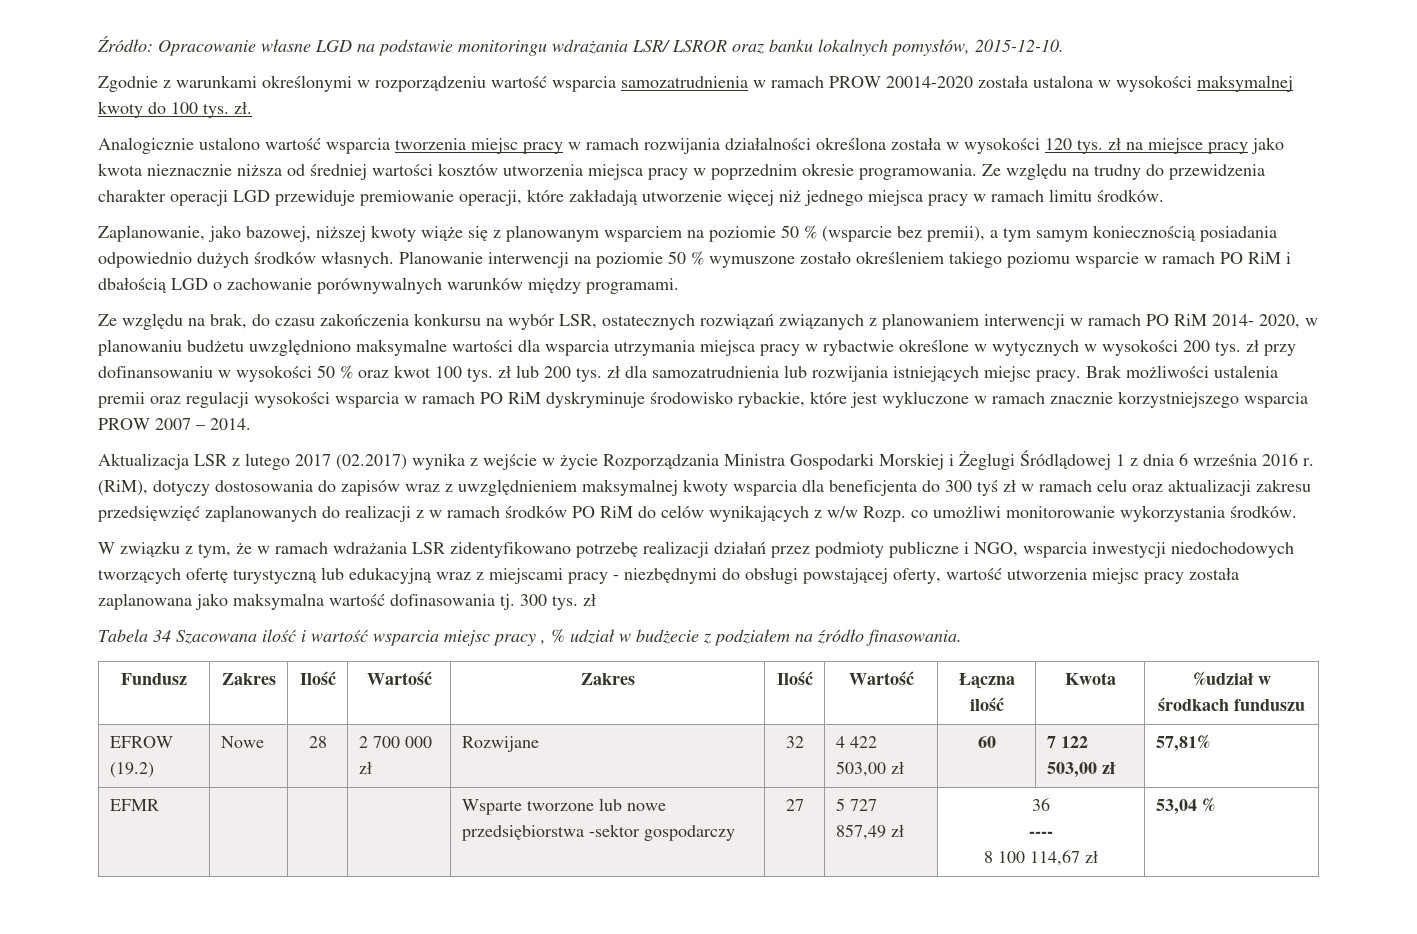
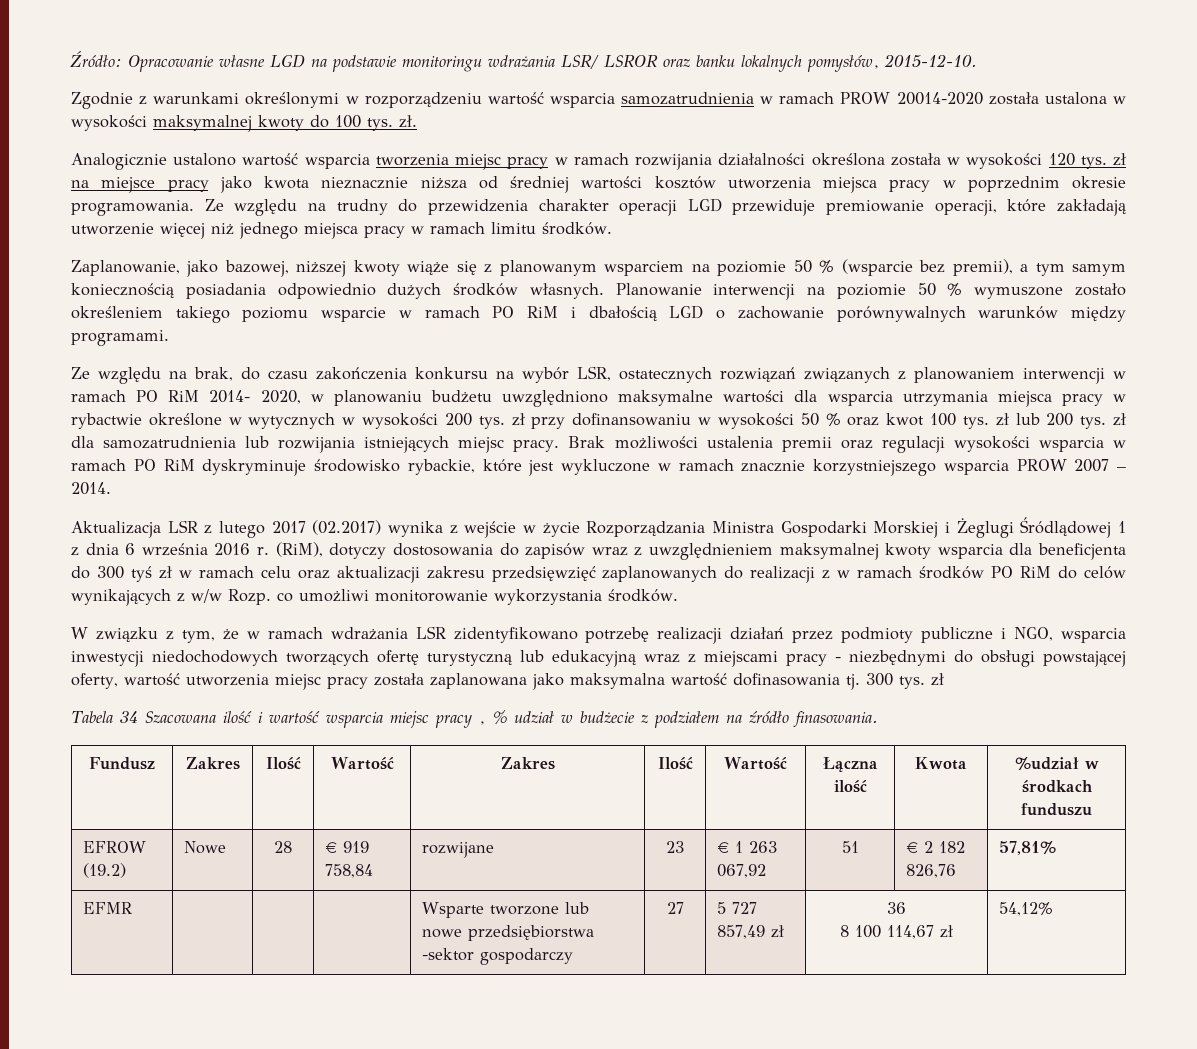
[358,736,432,748] [358,761,372,774] [461,736,539,752] [785,736,804,748] [835,736,877,748] [835,761,904,777] [977,736,996,748] [1046,736,1088,748] [1046,762,1116,778] 2 700 000 zł | Rozwijane | 32 | 4 422 503,00 zł | 60 | 7 122 503,00 zł -> [325,841,370,853] [325,864,374,878] [422,842,495,858] [666,841,684,853] [717,841,778,853] [717,864,767,878] [841,841,859,853] [906,841,966,853] [906,864,957,878] € 919 758,84 | rozwijane | 23 | € 1 263 067,92 | 51 | € 2 182 826,76
[1029,831,1053,837] // ---- -> (906, 908) none
[1155,797,1215,815] 53,04 % -> [999,902,1054,916] 54,12%

